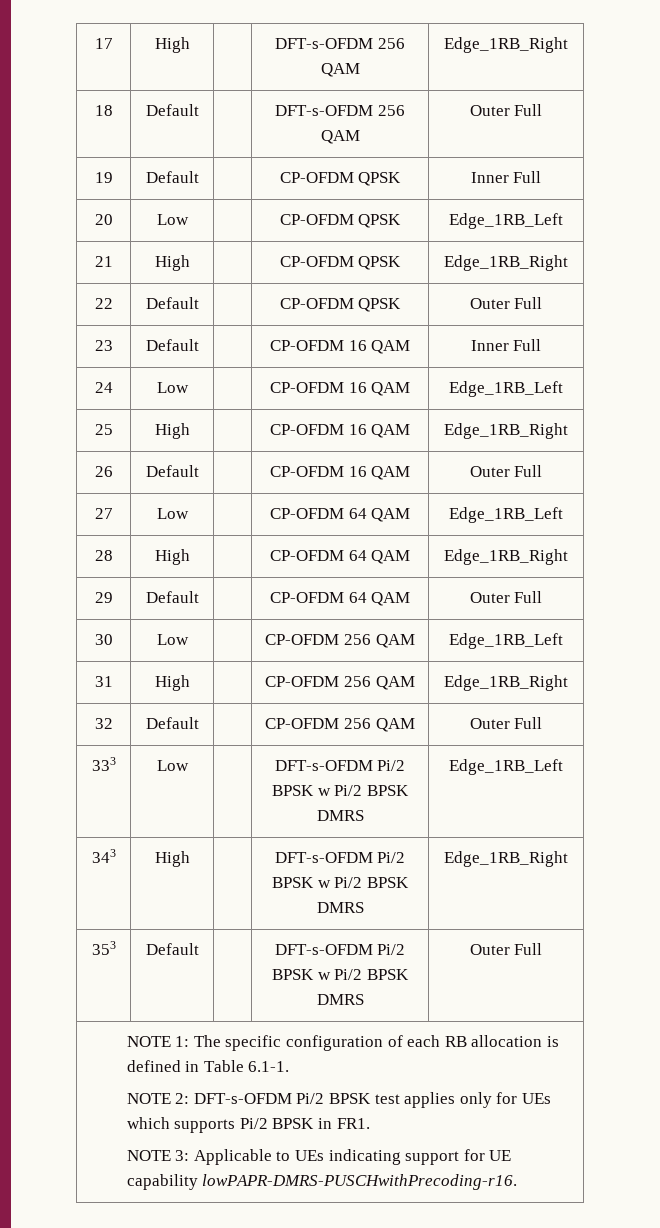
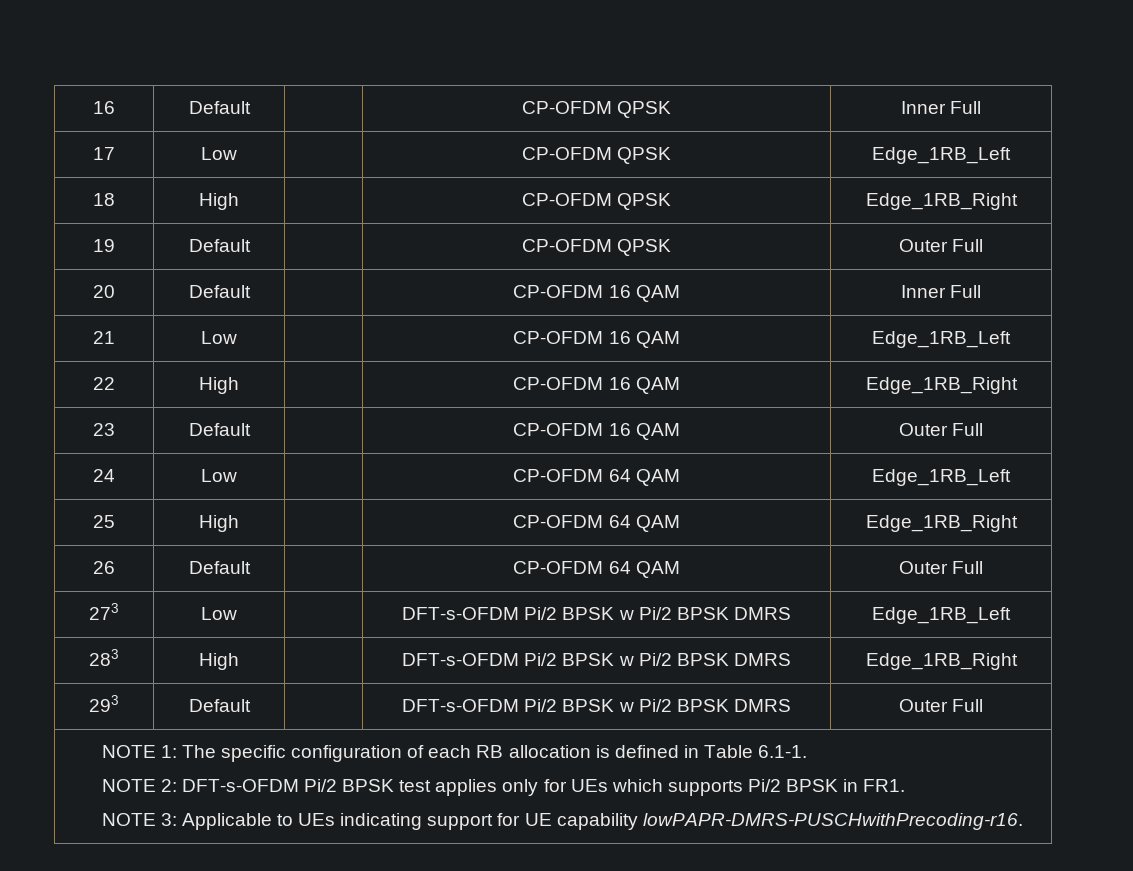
[94,38,113,49] [154,37,190,53] [275,38,405,49] [320,63,360,77] [444,37,568,53] [94,105,113,116] [145,104,199,116] [275,105,405,116] [320,130,360,144] [469,104,543,116] [94,172,113,183] 17 | High | | DFT-s-OFDM 256 QAM | Edge_1RB_Right // 18 | Default | | DFT-s-OFDM 256 QAM | Outer Full // 19 -> [93,101,115,114] 16
[94,214,113,225] 20 -> [93,147,115,160] 17
[94,256,113,267] 21 -> [93,193,115,206] 18
[94,298,113,309] 22 -> [93,239,115,252] 19
[94,340,113,351] 23 -> [93,285,115,298] 20
[94,382,113,393] 24 -> [93,331,115,344] 21
[94,424,113,435] 25 -> [93,377,115,390] 22
[94,466,113,477] 26 -> [93,423,115,436] 23
[94,508,113,519] 27 -> [93,469,115,482] 24
[94,550,113,561] 28 -> [93,515,115,528] 25
[94,592,113,603] 29 -> [93,561,115,574] 26
[94,634,113,645] [156,634,189,645] [265,634,415,648] [449,633,563,649] [94,676,113,687] [154,675,190,691] [265,676,415,690] [444,675,568,691] [94,718,113,729] [145,717,199,729] [265,718,415,732] [469,717,543,729] [91,757,116,771] 30 | Low | | CP-OFDM 256 QAM | Edge_1RB_Left // 31 | High | | CP-OFDM 256 QAM | Edge_1RB_Right // 32 | Default | | CP-OFDM 256 QAM | Outer Full // 333 -> [89,603,119,620] 273
[91,849,116,863] 343 -> [89,649,119,666] 283
[91,941,116,955] 353 -> [89,695,119,712] 293

